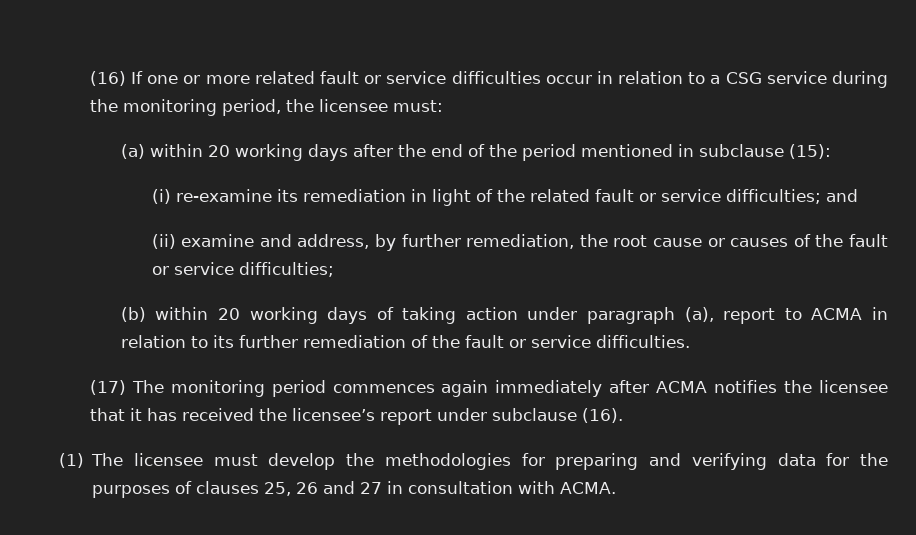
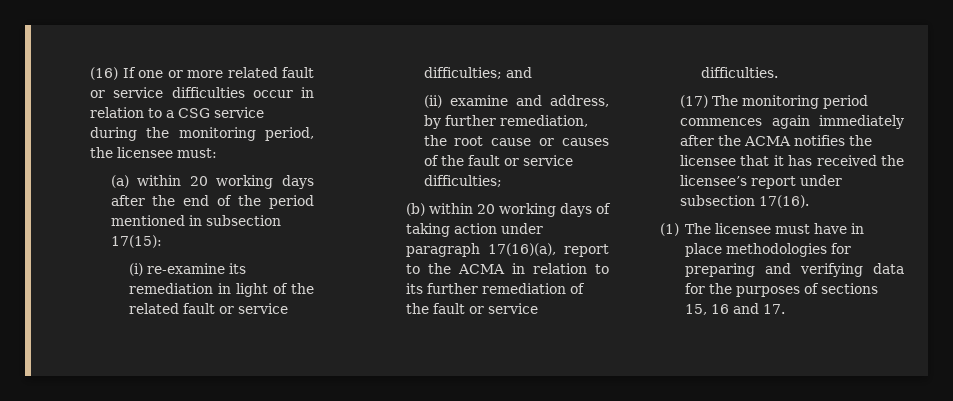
[698,144,831,159] subclause (15): -> [205,215,281,226] [110,235,162,248] subsection 17(15):
[684,307,714,322] (a), -> [487,243,556,256] 17(16)(a),
(802, 314) none -> [427,263,451,274] the
(650, 386) none -> [718,135,742,146] the
[491,408,623,423] subclause (16). -> [680,195,810,208] subsection 17(16).
[268,453,375,470] develop the -> [814,223,865,234] [685,243,723,257] have in place
[196,481,617,496] clauses 25, 26 and 27 in consultation with ACMA. -> [821,283,879,294] [685,303,786,315] sections 15, 16 and 17.

